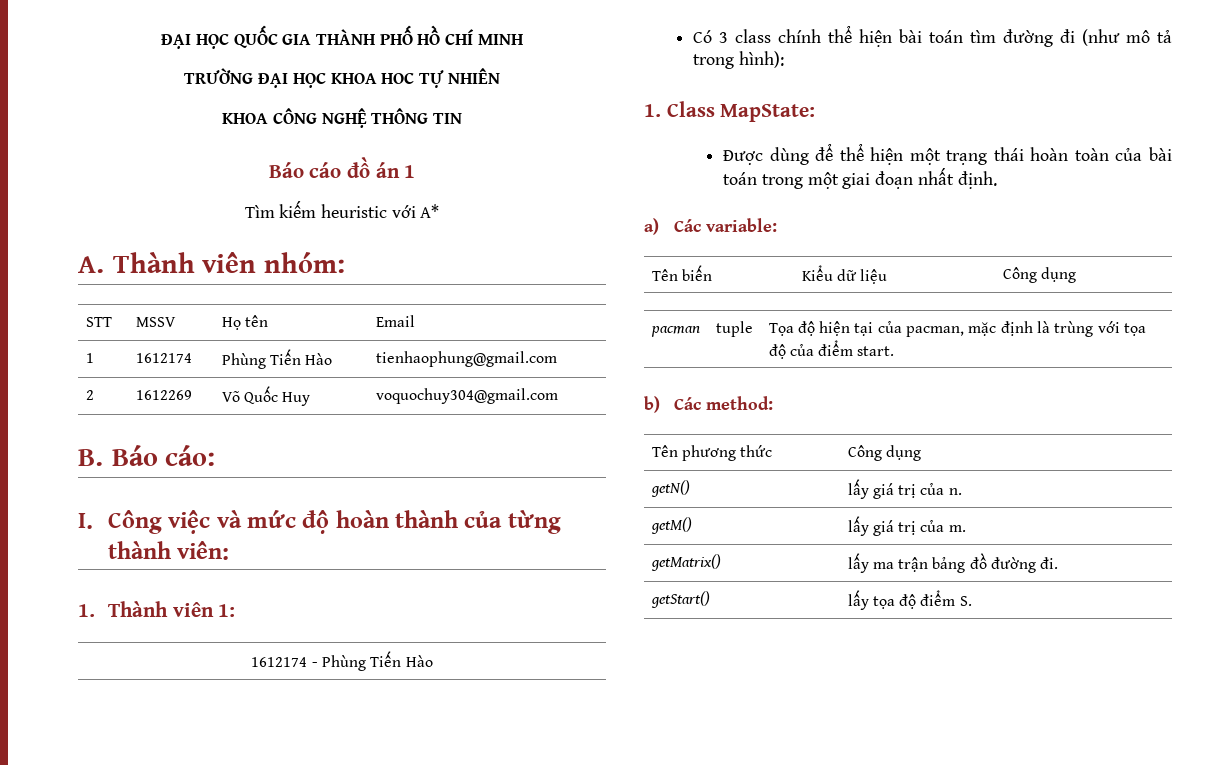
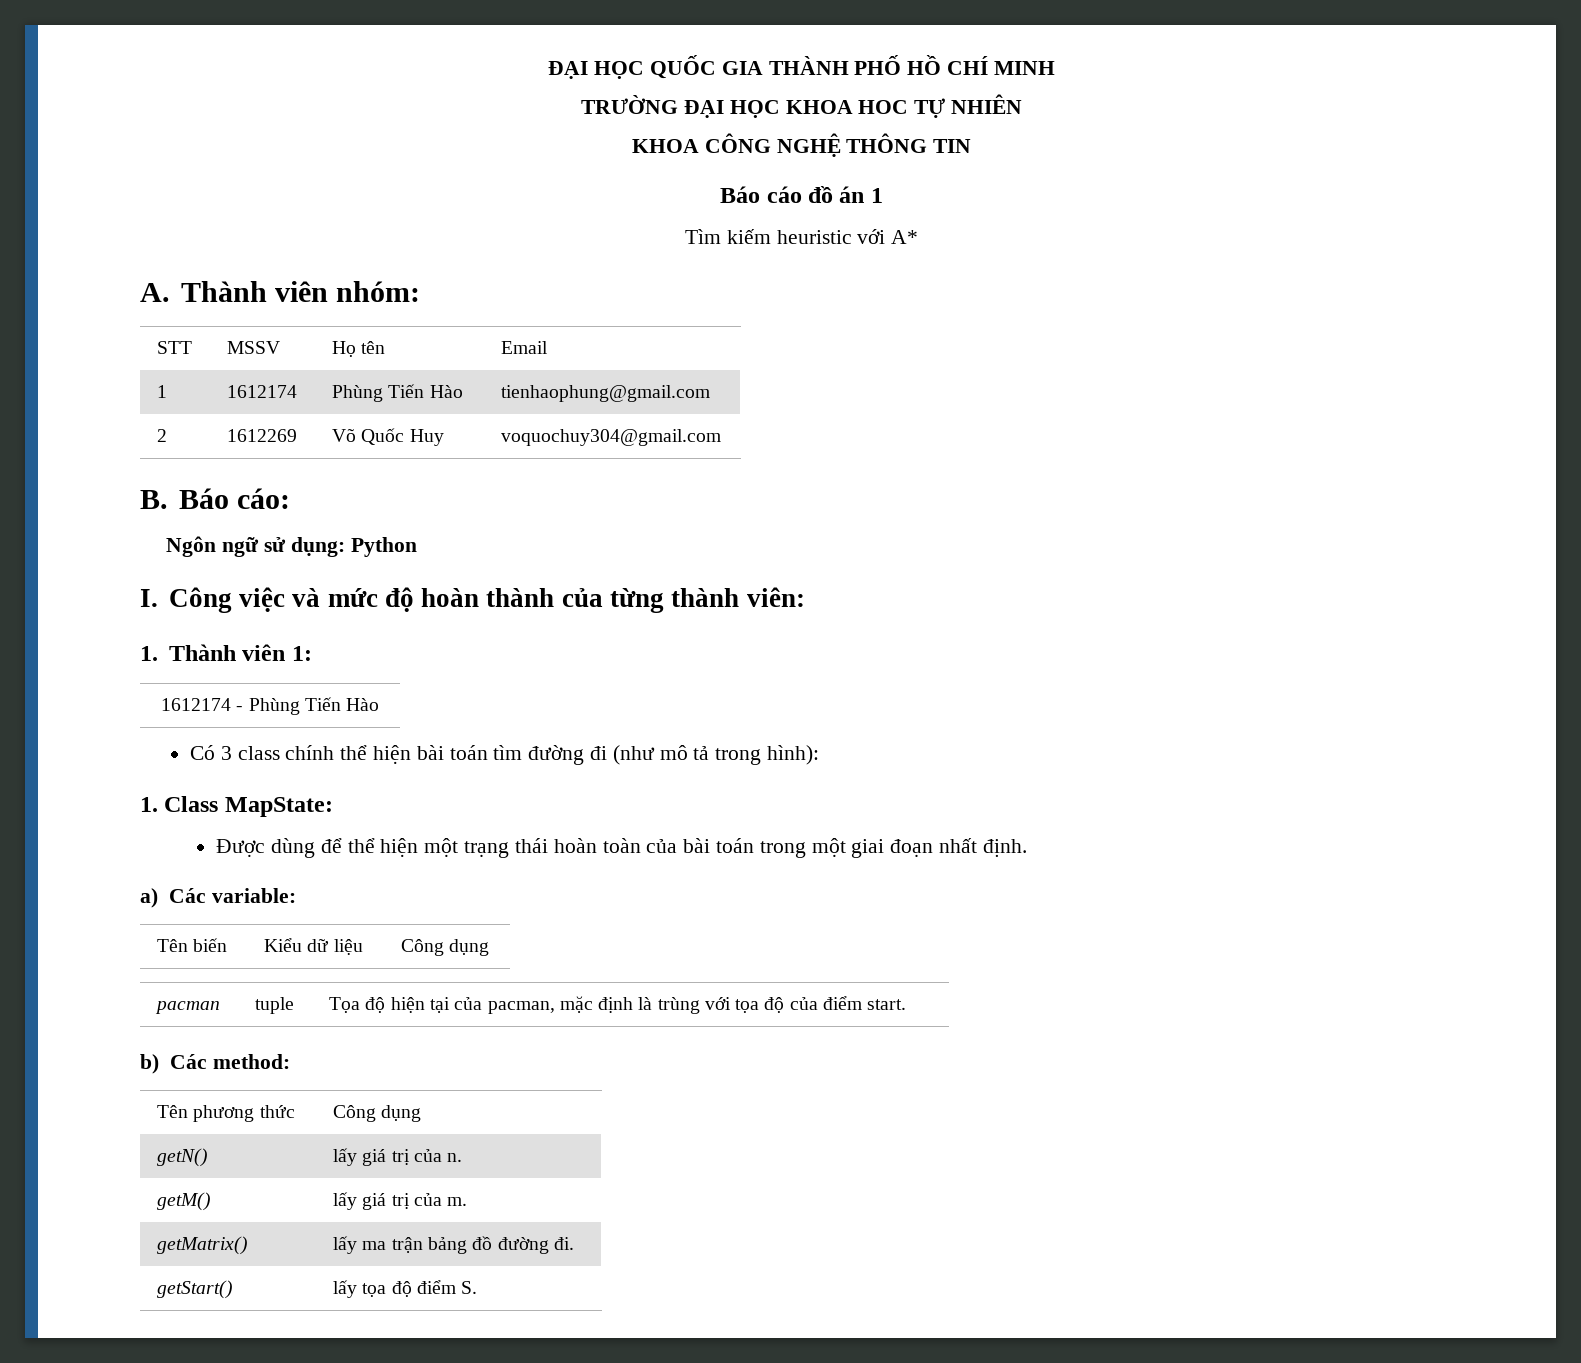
(216, 455) none -> [166,536,417,557] // Ngôn ngữ sử dụng: Python

